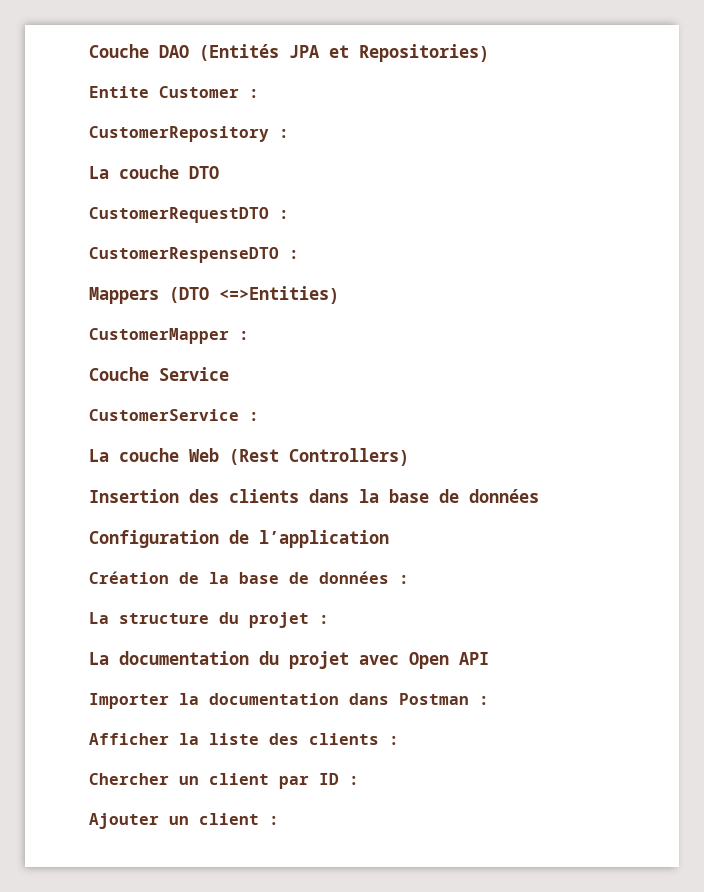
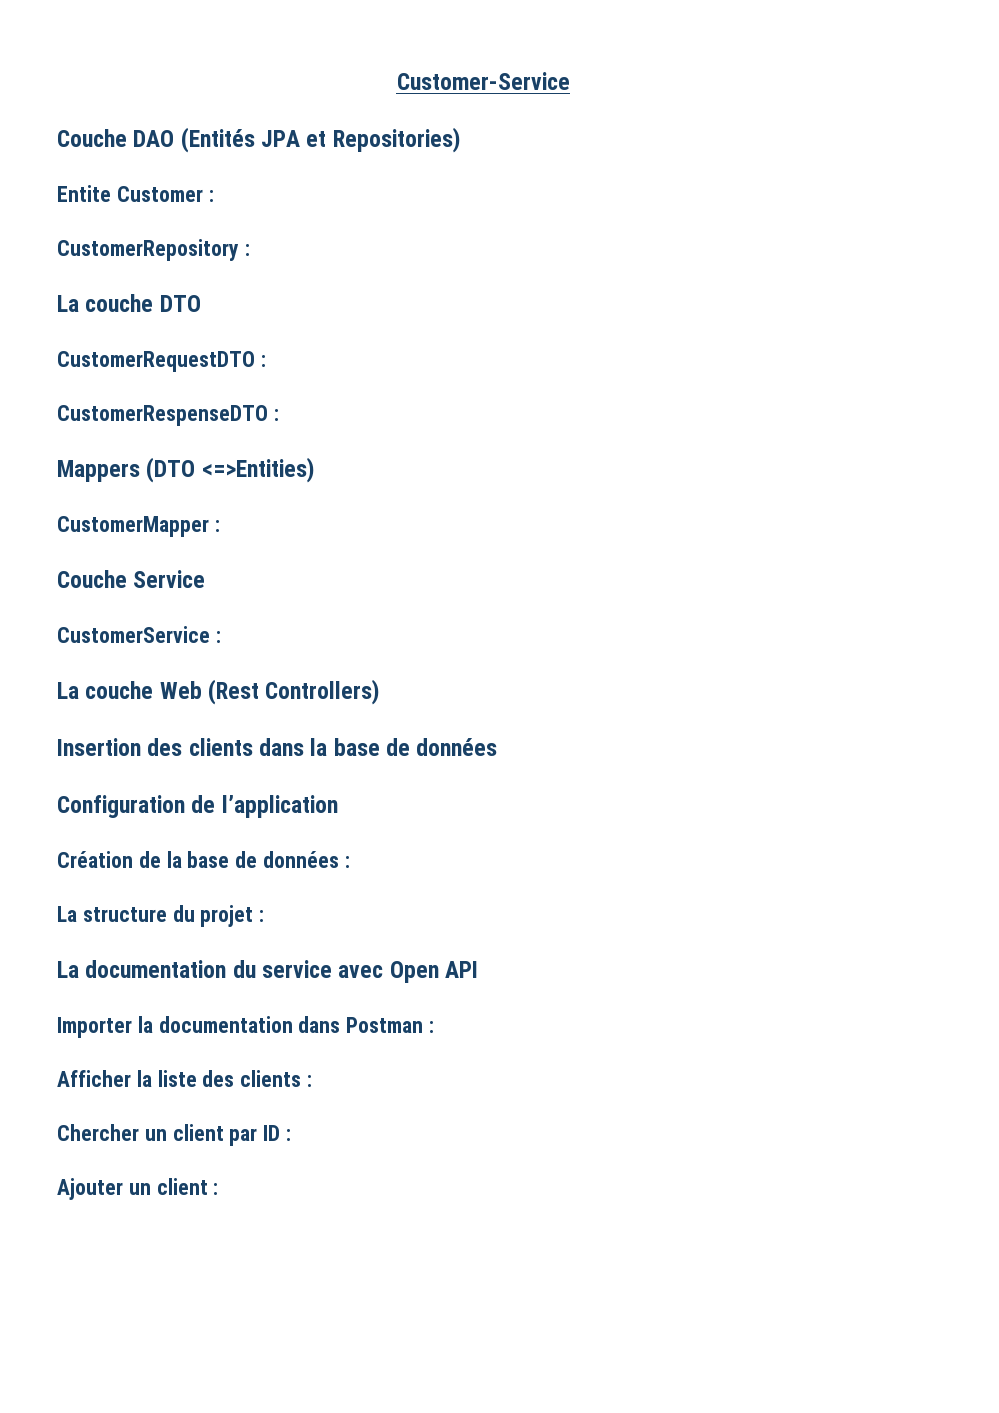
(89, 51) none -> [396,72,570,90] Customer-Service //
[289,651,349,669] projet -> [262,960,333,978] service

